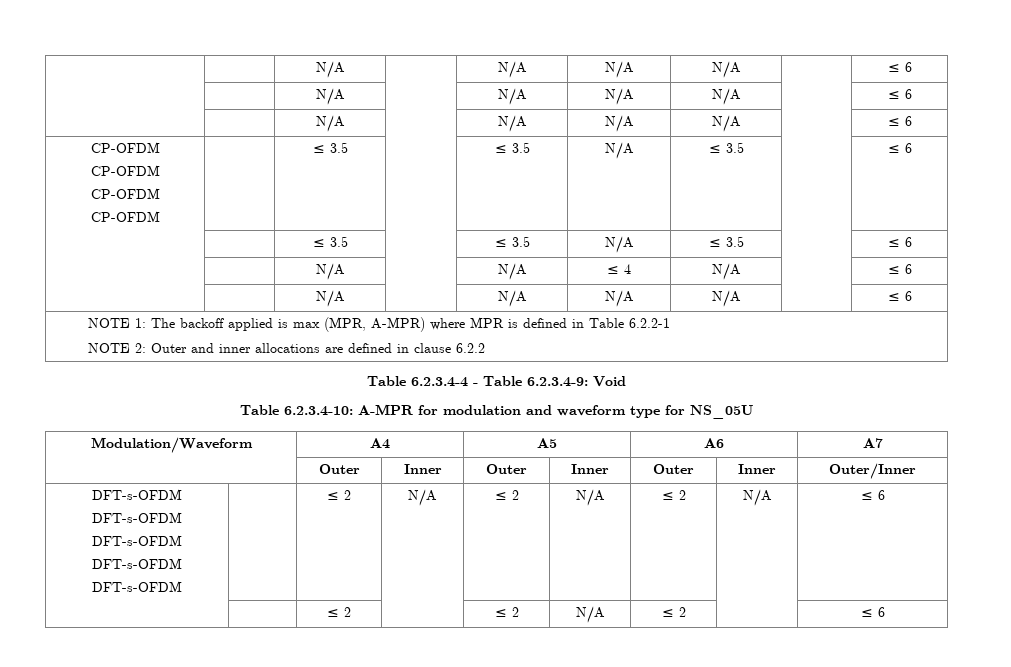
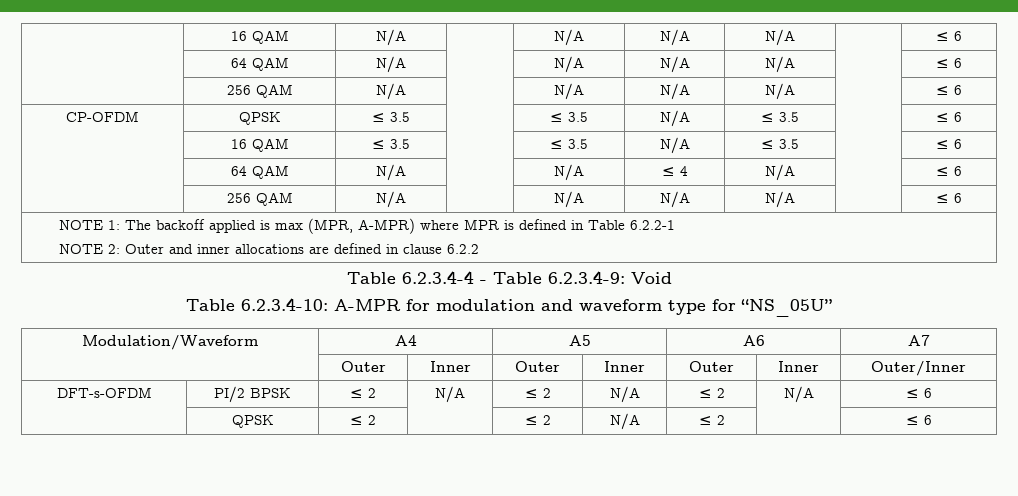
[315,61,345,78] [497,61,527,78] [604,61,634,78] [711,61,741,78] [887,62,912,72] [315,88,345,105] [497,88,527,105] [604,88,634,105] [711,88,741,105] [887,89,912,99] | | N/A | | N/A | N/A | N/A | | ≤ 6 // | | N/A | | N/A | N/A | N/A | | ≤ 6 // | -> [230,30,289,44] [376,29,406,46] [554,29,584,46] [659,29,690,46] [765,29,795,46] [936,31,962,41] [230,57,289,71] [376,56,406,73] [554,56,584,73] [659,56,690,73] [765,56,795,73] [936,58,962,68] [226,84,293,98] | 16 QAM | N/A | | N/A | N/A | N/A | | ≤ 6 // | 64 QAM | N/A | | N/A | N/A | N/A | | ≤ 6 // | 256 QAM
[90,165,160,176] [90,188,160,199] [90,211,160,222] [312,142,348,153] [494,142,530,153] [604,142,634,159] [708,142,744,153] [887,143,912,153] [312,236,348,247] [494,236,530,247] [604,236,634,253] [708,236,744,247] [887,237,912,247] // CP-OFDM // CP-OFDM // CP-OFDM | | ≤ 3.5 | | ≤ 3.5 | N/A | ≤ 3.5 | | ≤ 6 // | | ≤ 3.5 | | ≤ 3.5 | N/A | ≤ 3.5 | | ≤ 6 // | -> [238,112,281,125] [372,112,410,122] [550,112,588,122] [659,110,690,127] [761,112,799,122] [936,112,962,122] [230,138,289,152] [372,139,410,149] [550,139,588,149] [659,137,690,154] [761,139,799,149] [936,139,962,149] [230,165,289,179] | QPSK | ≤ 3.5 | | ≤ 3.5 | N/A | ≤ 3.5 | | ≤ 6 // | 16 QAM | ≤ 3.5 | | ≤ 3.5 | N/A | ≤ 3.5 | | ≤ 6 // | 64 QAM
(912, 269) none -> [226,192,293,206] 256 QAM
[690,405,753,419] NS_05U -> [741,299,832,317] “NS_05U”
[92,512,182,523] [92,535,182,546] [92,558,182,569] [92,581,182,592] // DFT-s-OFDM // DFT-s-OFDM // DFT-s-OFDM // DFT-s-OFDM | -> [214,386,291,403] | PI/2 BPSK
(885, 495) none -> [231,415,274,428] QPSK

